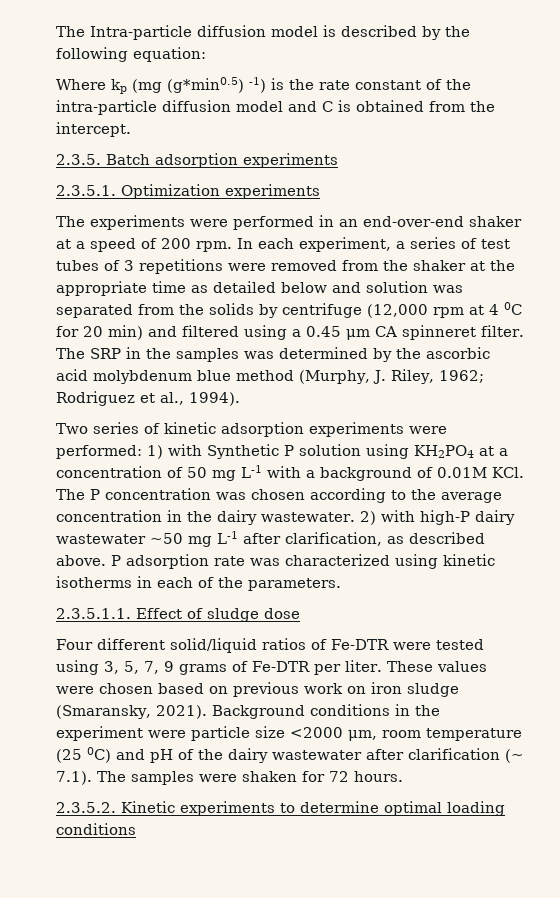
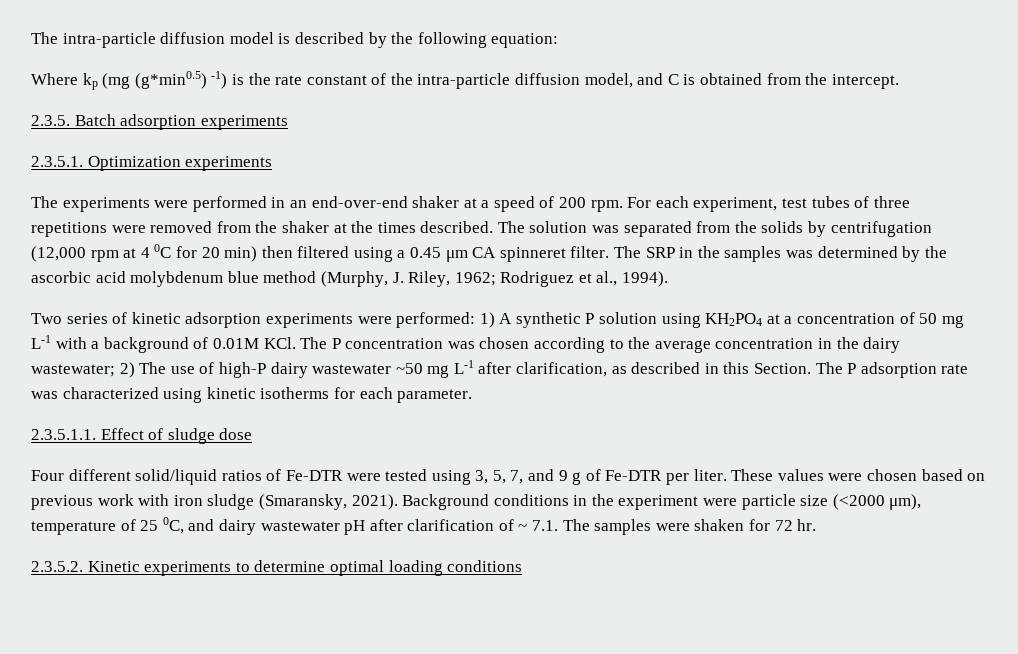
[56,25,192,40] The Intra-particle -> [31,32,156,48] The intra-particle
[236,101,283,112] model -> [584,73,633,88] model,
[237,238,253,249] In -> [627,197,652,208] For
[396,237,477,249] a series of -> (778, 204) none
[124,260,134,271] 3 -> [873,196,910,208] three
[56,281,361,296] appropriate time as detailed below and -> [377,221,525,233] times described. The
[282,303,362,318] centrifuge -> [830,221,932,237] centrifugation
[148,326,177,337] and -> [261,246,293,258] then
[168,444,279,459] with Synthetic -> [499,312,581,328] A synthetic
[261,510,415,525] wastewater. 2) with -> [31,362,215,378] wastewater; 2) The use of
[56,555,106,566] above. -> [704,362,843,374] in this Section. The
[137,576,341,591] in each of the parameters. -> [333,387,473,403] for each parameter.
[164,661,227,675] 9 grams -> [528,469,582,485] and 9 g
[347,686,366,694] on -> [138,494,170,506] with
[290,727,522,741] [56,747,362,763] <2000 μm, room temperature (25 0C) and pH of the dairy wastewater -> [832,494,922,510] [31,517,366,535] (<2000 μm), temperature of 25 0C, and dairy wastewater pH
[505,749,524,763] [56,771,92,785] (~ 7.1). -> [498,519,559,531] of ~ 7.1.
[354,771,403,782] hours. -> [797,519,817,531] hr.

